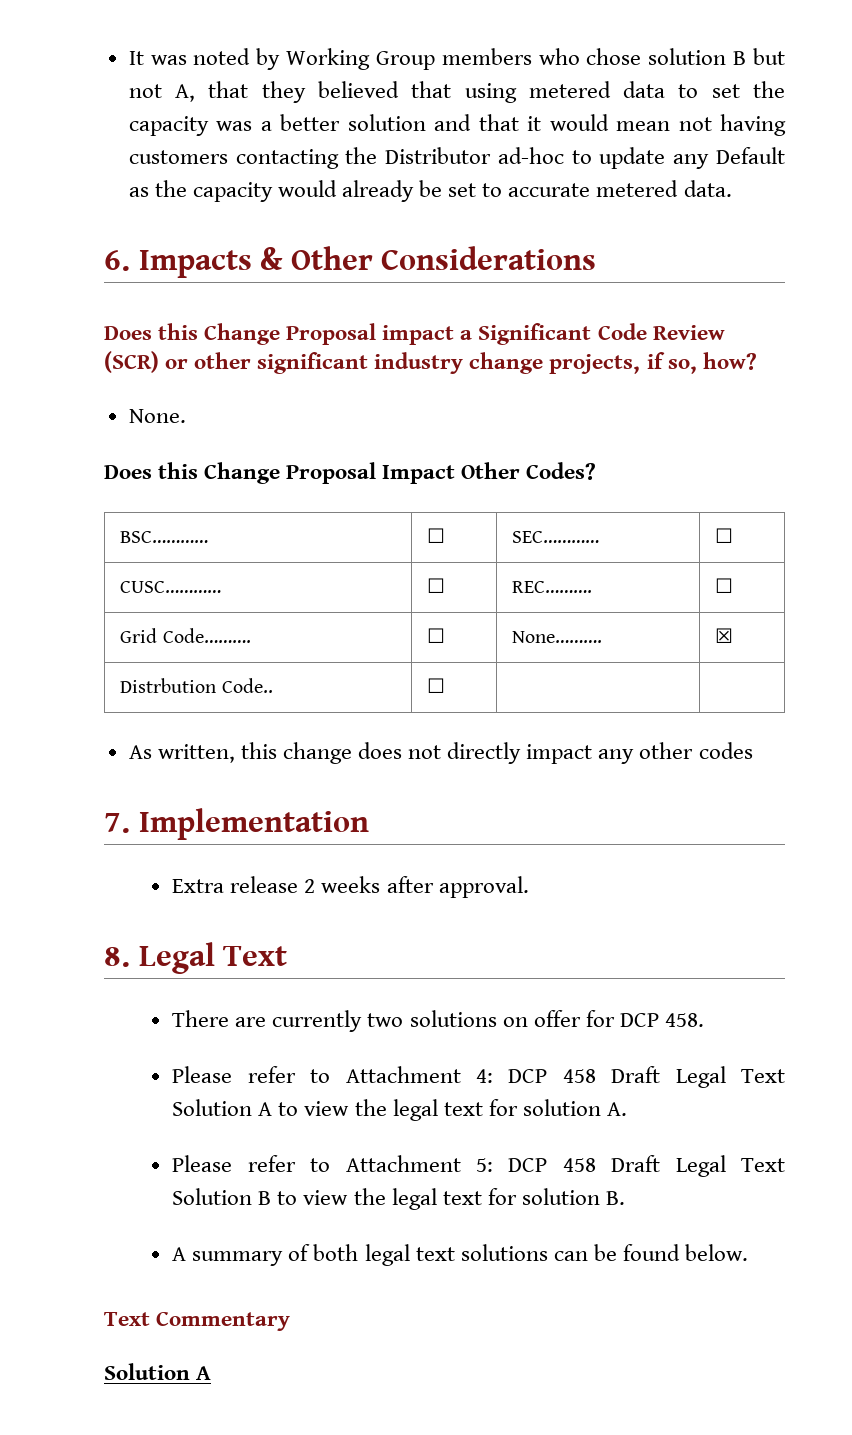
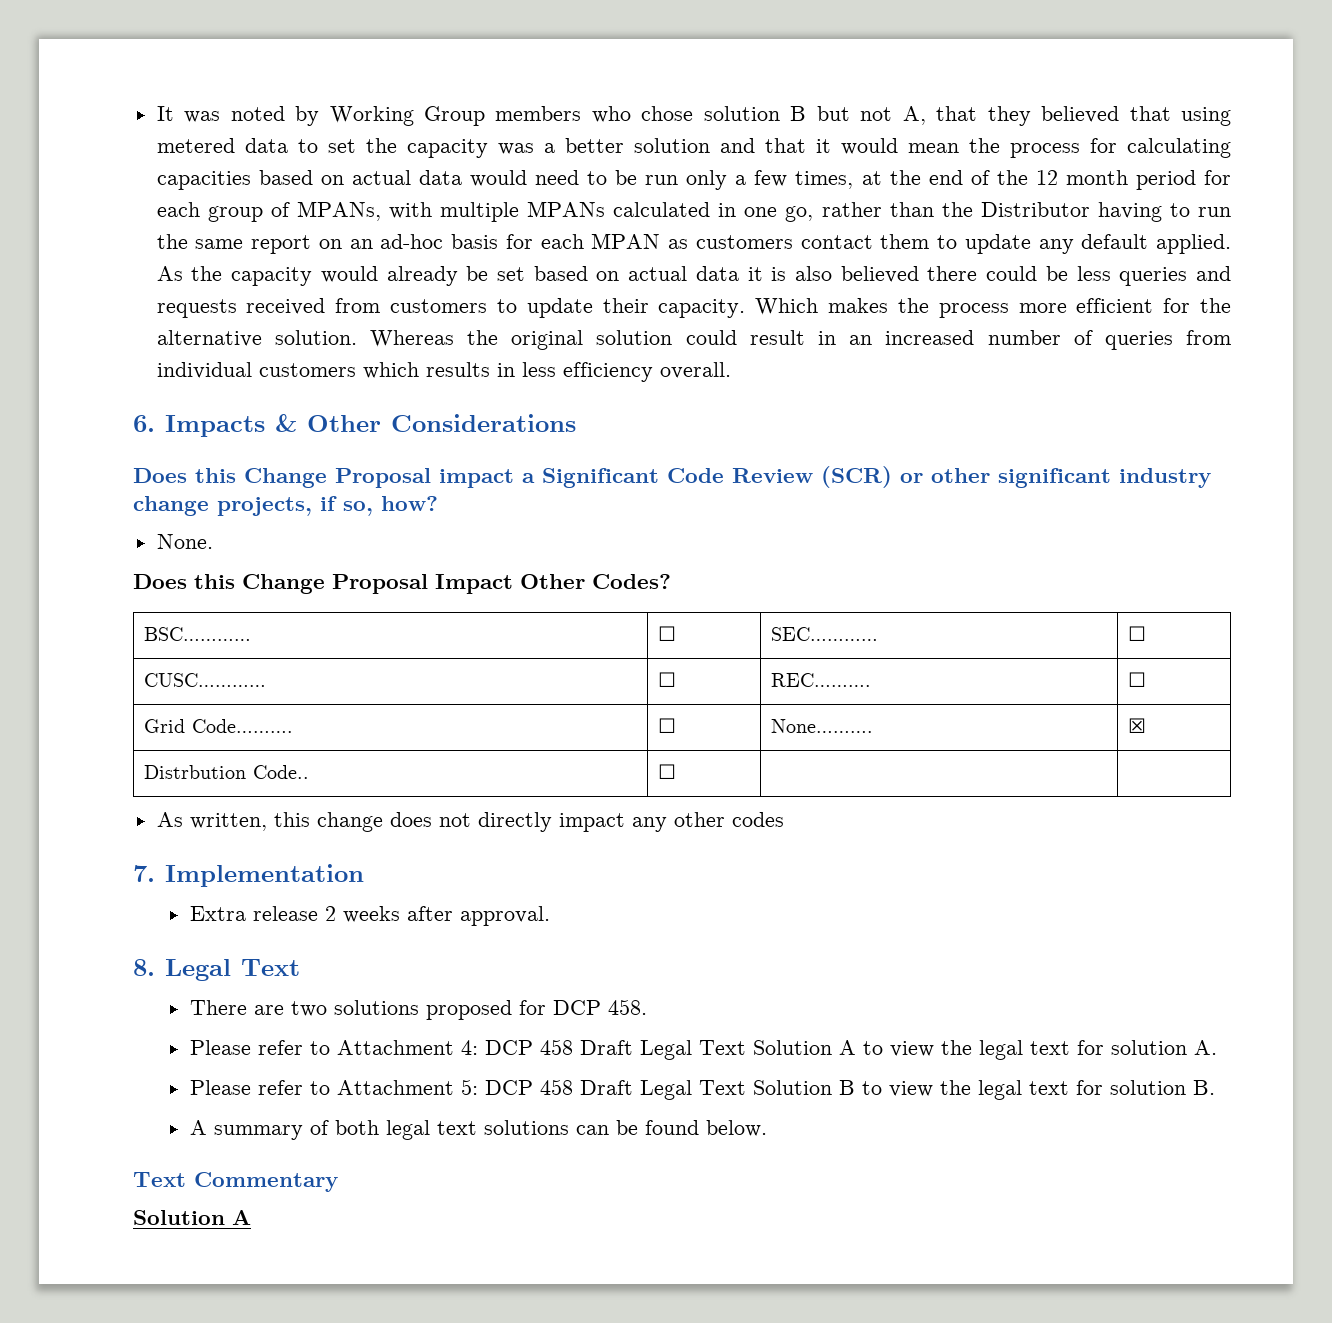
[678,114,787,136] [128,147,785,169] [128,187,149,197] not having customers contacting the Distributor ad-hoc to update any Default as -> [968,138,1231,158] [156,170,1231,190] [156,201,1231,222] [156,233,1231,254] [156,266,183,281] the process for calculating capacities based on actual data would need to be run only a few times, at the end of the 12 month period for each group of MPANs, with multiple MPANs calculated in one go, rather than the Distributor having to run the same report on an ad-hoc basis for each MPAN as customers contact them to update any default applied. As
[482,180,732,197] to accurate metered data. -> [533,266,1231,286] [156,298,1232,318] [156,330,1231,350] [156,362,731,382] based on actual data it is also believed there could be less queries and requests received from customers to update their capacity. Which makes the process more efficient for the alternative solution. Whereas the original solution could result in an increased number of queries from individual customers which results in less efficiency overall.
[272,1010,363,1032] currently -> (284, 1010) none
[502,1010,581,1027] on offer -> [425,1000,512,1020] proposed

